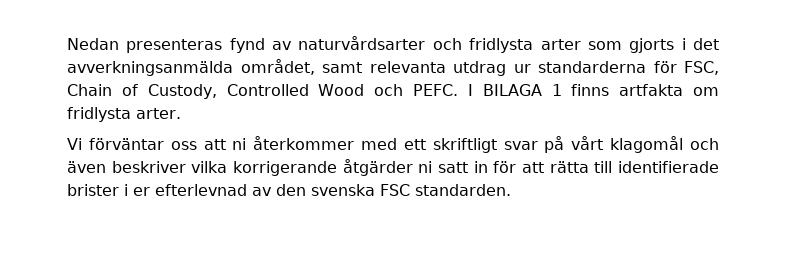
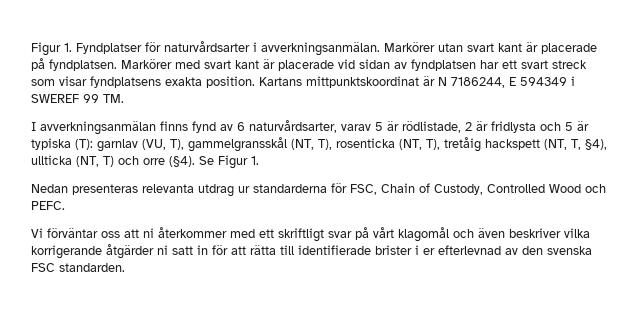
[67,36,720,53] [67,59,362,76] Nedan presenteras fynd av naturvårdsarter och fridlysta arter som gjorts i det avverkningsanmälda området, samt -> [31,41,597,56] [31,58,587,71] [31,76,575,88] [31,94,124,103] [31,120,589,135] [31,137,607,152] [31,155,259,169] [31,184,138,195] Figur 1. Fyndplatser för naturvårdsarter i avverkningsanmälan. Markörer utan svart kant är placerade på fyndplatsen. Markörer med svart kant är placerade vid sidan av fyndplatsen har ett svart streck som visar fyndplatsens exakta position. Kartans mittpunktskoordinat är N 7186244, E 594349 i SWEREF 99 TM. // I avverkningsanmälan finns fynd av 6 naturvårdsarter, varav 5 är rödlistade, 2 är fridlysta och 5 är typiska (T): garnlav (VU, T), gammelgransskål (NT, T), rosenticka (NT, T), tretåig hackspett (NT, T, §4), ullticka (NT, T) och orre (§4). Se Figur 1. // Nedan presenteras
[467,84,719,96] [67,107,181,122] I BILAGA 1 finns artfakta om fridlysta arter. -> (65, 205) none

